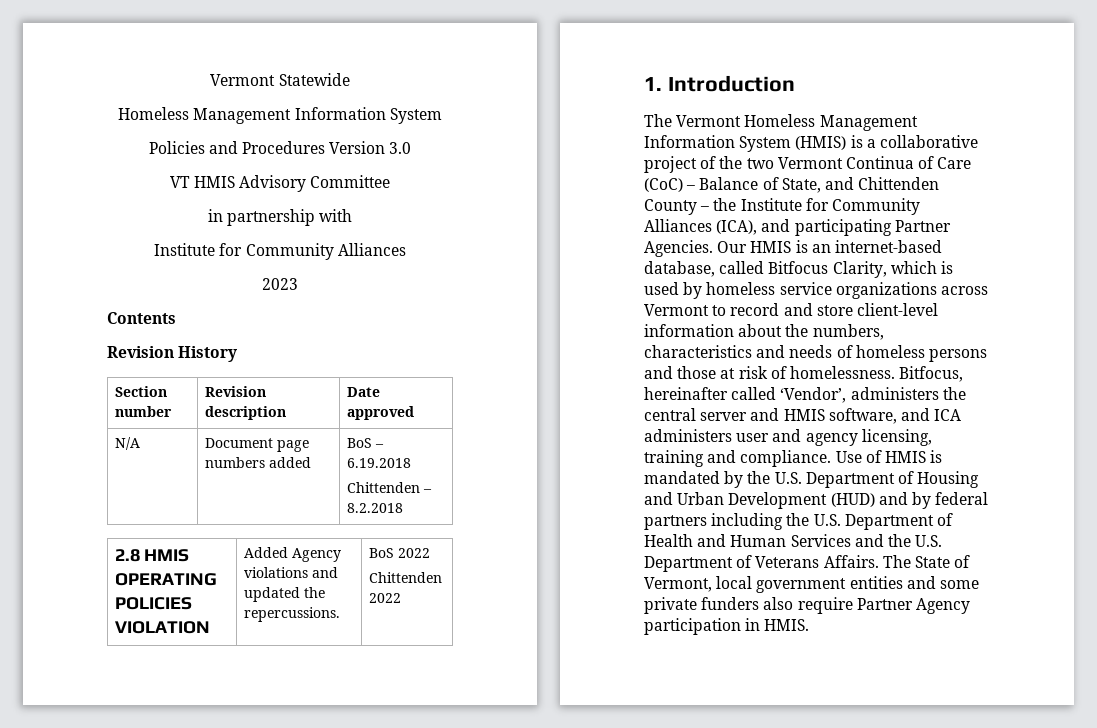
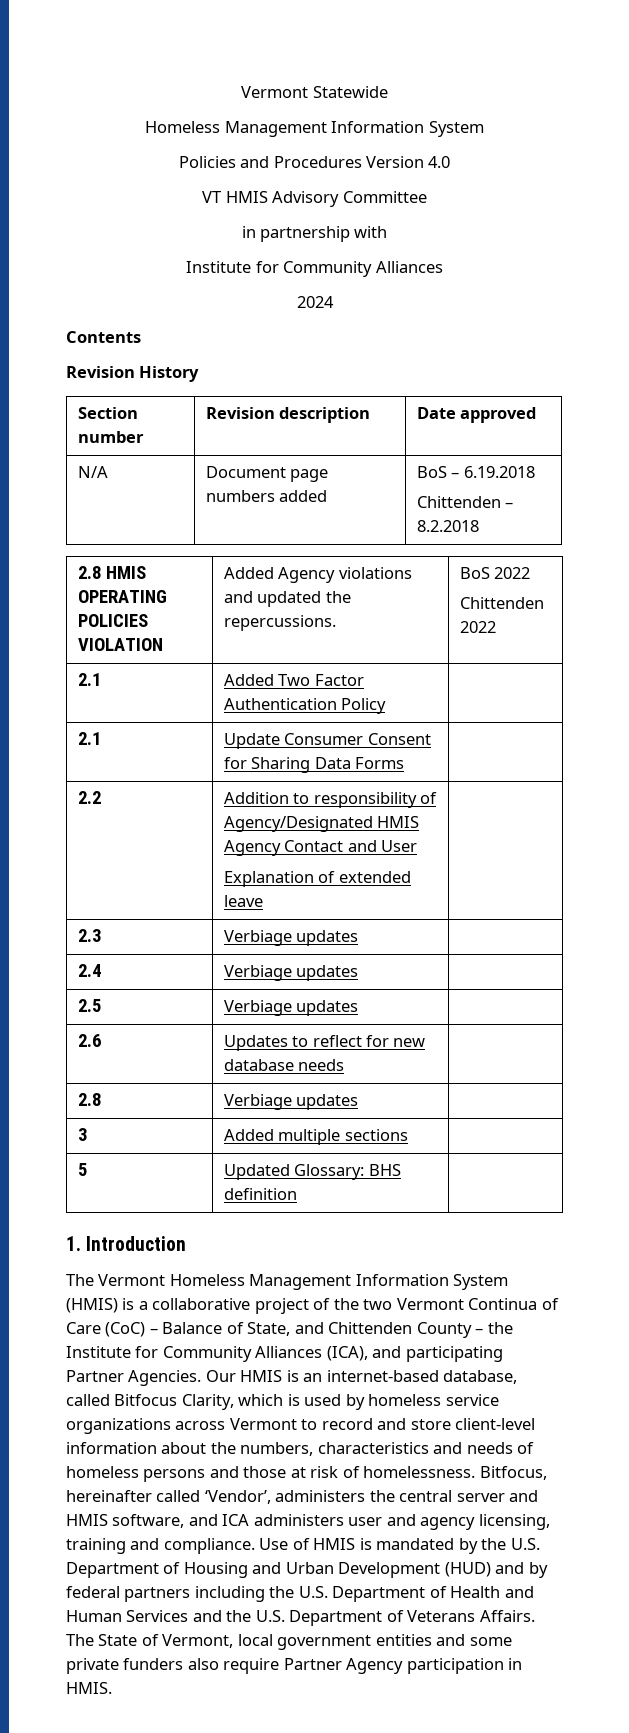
[389,142,412,154] 3.0 -> [428,156,451,168] 4.0
[262,278,298,290] 2023 -> [296,296,334,308] 2024
(401, 598) none -> [77,673,101,686] [223,674,364,686] [223,698,387,714] [77,732,101,745] [223,733,431,749] [223,757,404,773] [77,791,101,804] [223,792,437,808] [223,816,420,832] [223,840,417,856] [223,871,411,887] [223,895,263,907] [77,929,101,942] [223,930,359,946] [77,964,101,977] [223,965,359,981] [77,999,101,1012] [223,1000,359,1016] [77,1034,101,1047] [223,1035,426,1051] [223,1059,345,1071] [77,1093,101,1106] [223,1094,359,1110] [77,1128,87,1141] [223,1129,408,1145] [77,1163,87,1176] [223,1164,401,1180] [223,1188,297,1200] // 2.1 | Added Two Factor Authentication Policy | // 2.1 | Update Consumer Consent for Sharing Data Forms | // 2.2 | Addition to responsibility of Agency/Designated HMIS Agency Contact and User // Explanation of extended leave | // 2.3 | Verbiage updates | // 2.4 | Verbiage updates | // 2.5 | Verbiage updates | // 2.6 | Updates to reflect for new database needs | // 2.8 | Verbiage updates | // 3 | Added multiple sections | // 5 | Updated Glossary: BHS definition |

